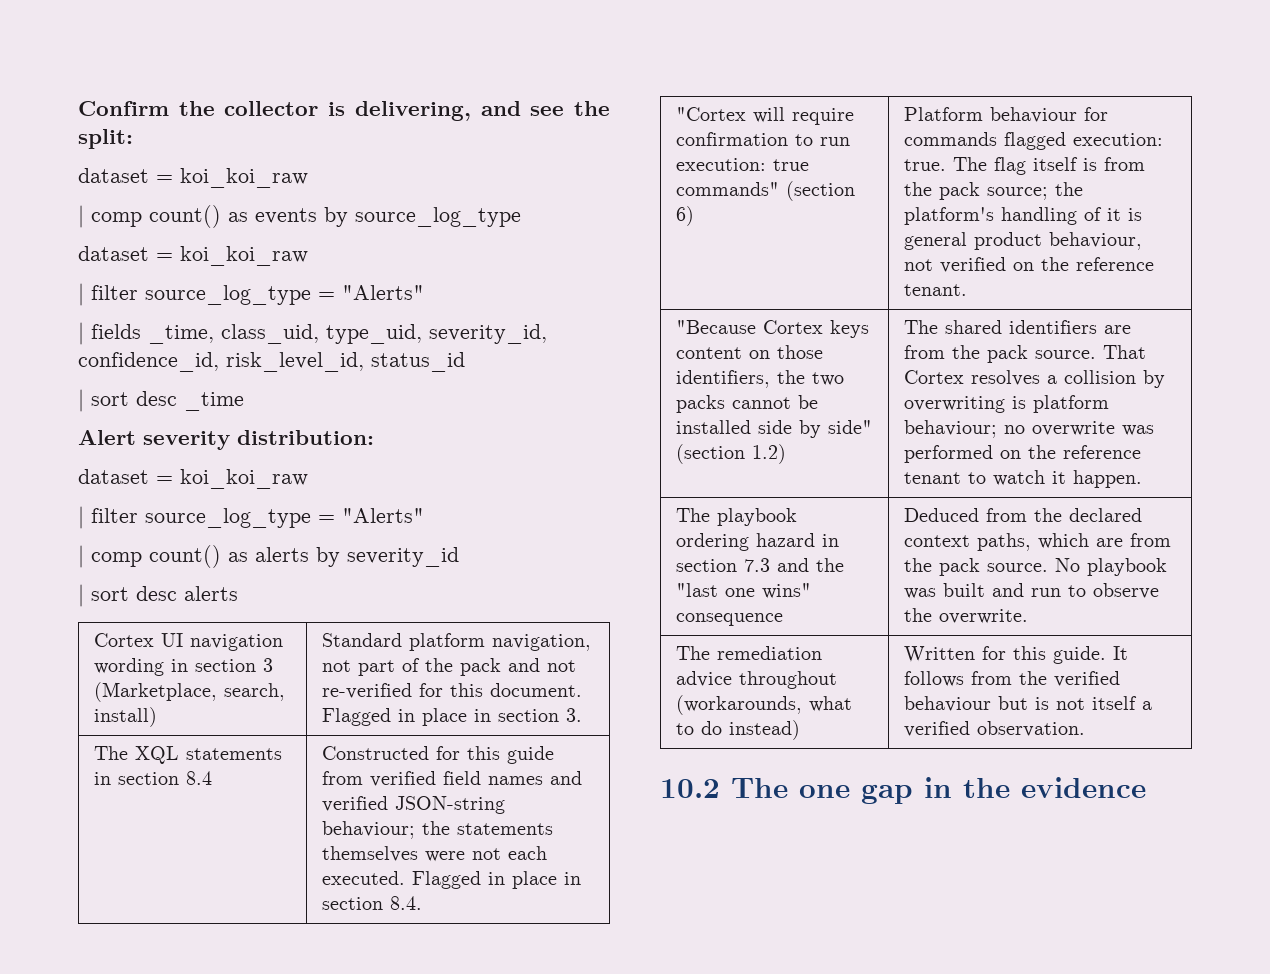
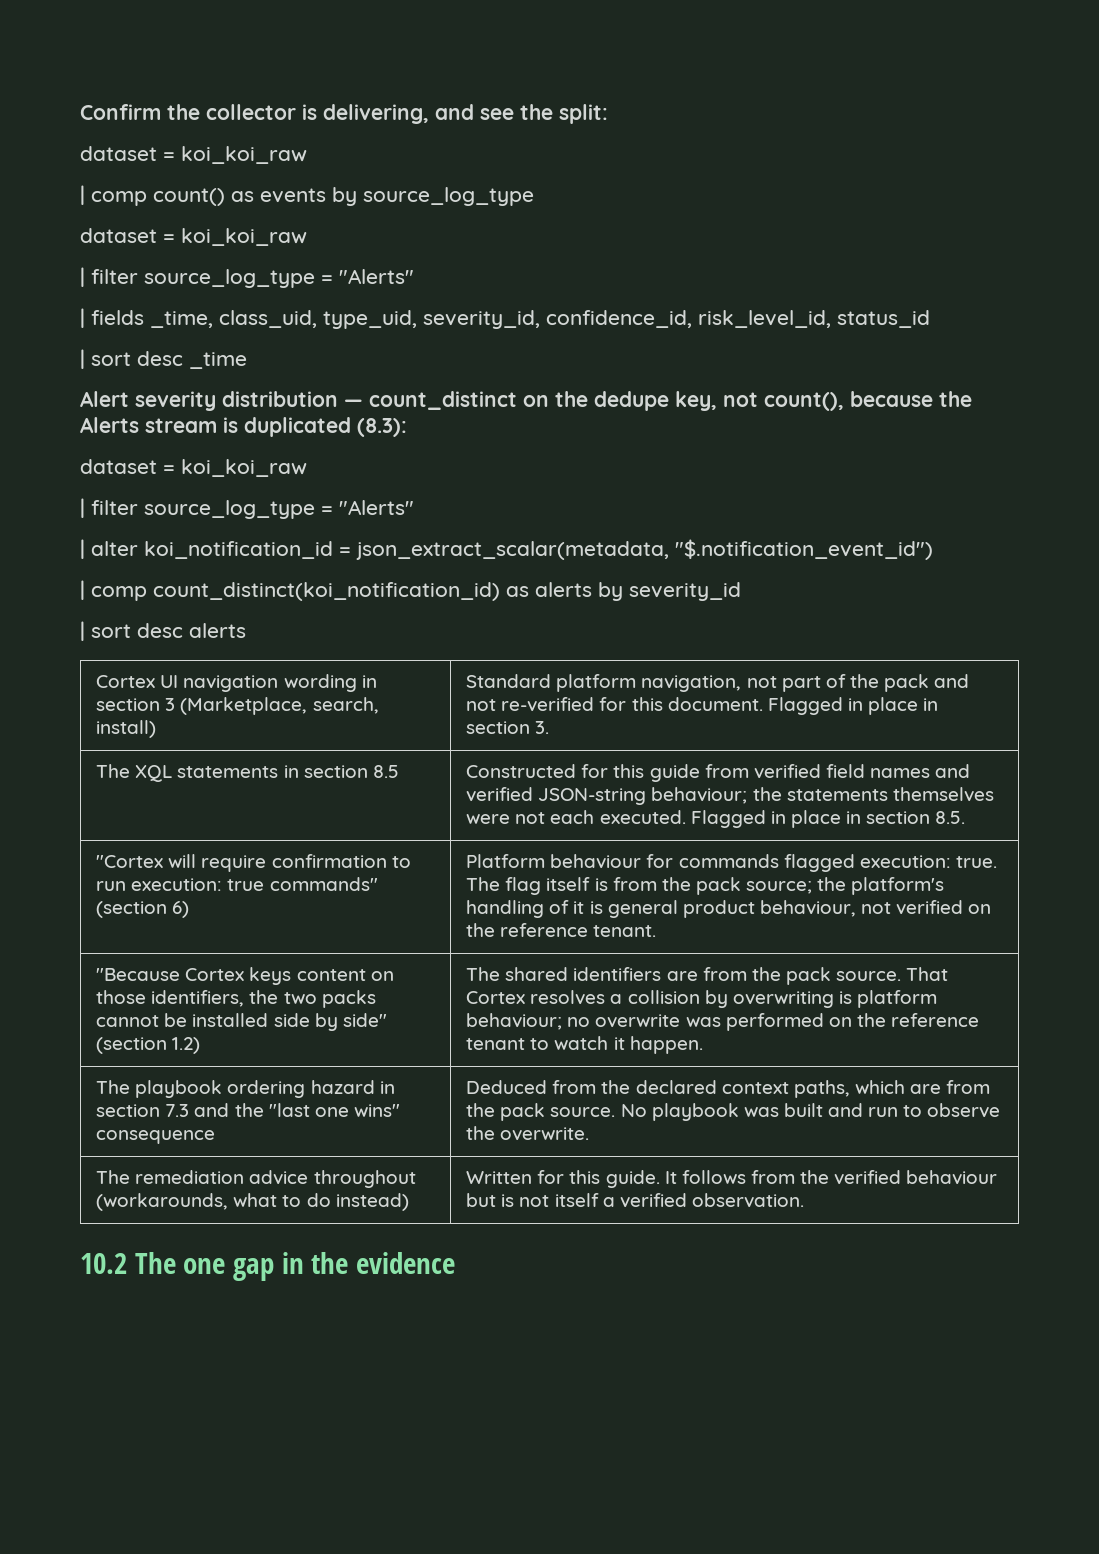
[237,430,374,445] [78,469,308,489] [78,506,424,529] [78,545,221,568] distribution: // dataset = koi_koi_raw // | filter source_log_type = "Alerts" // | comp count() -> [222,391,972,411] [80,417,407,437] [80,459,307,477] [80,498,414,519] [80,539,933,560] [80,580,500,601] distribution — count_distinct on the dedupe key, not count(), because the Alerts stream is duplicated (8.3): // dataset = koi_koi_raw // | filter source_log_type = "Alerts" // | alter koi_notification_id = json_extract_scalar(metadata, "$.notification_event_id") // | comp count_distinct(koi_notification_id)
[185,771,212,785] 8.4 -> [372,765,399,778] 8.5
[389,896,422,910] 8.4. -> [935,811,966,824] 8.5.

